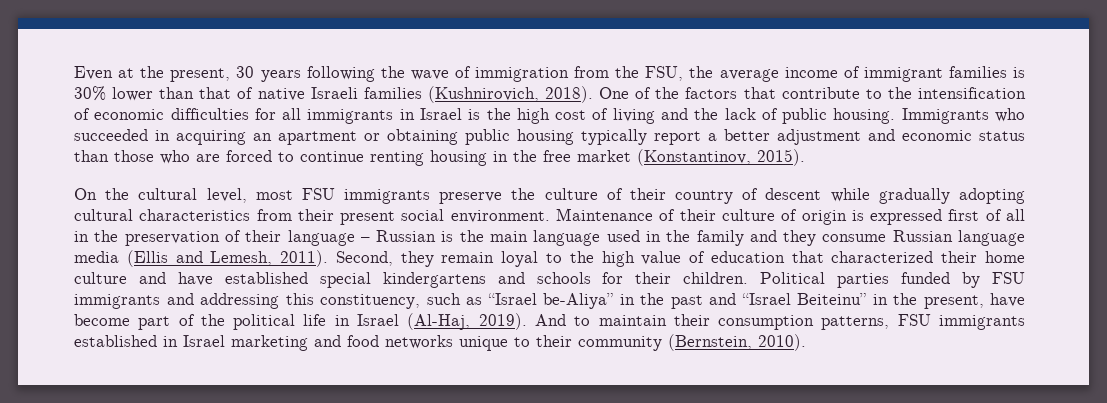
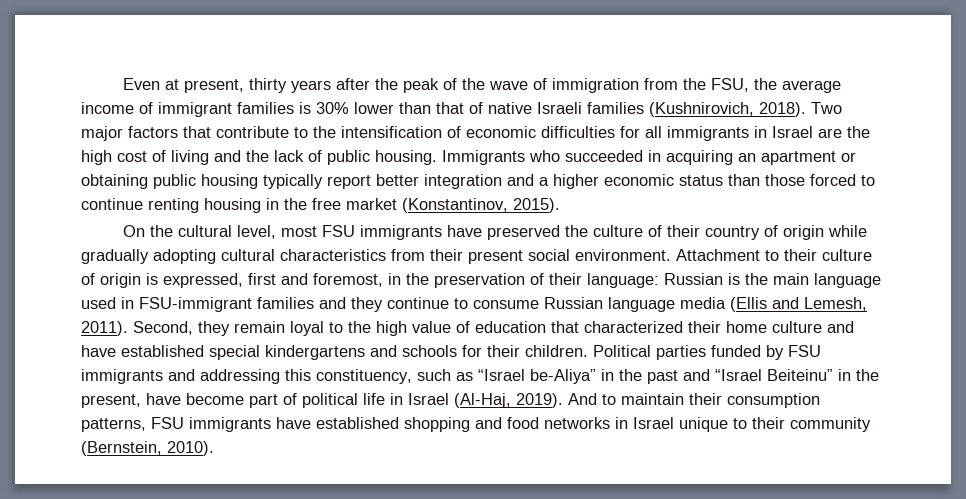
[140,66,375,82] the present, 30 years following -> [183,78,457,93] present, thirty years after the peak of
[599,87,680,99] One of the -> [811,102,842,114] [81,126,123,141] Two major
[468,109,481,120] is -> [818,128,842,138] are
[708,129,895,145] a better adjustment and -> [376,174,599,189] better integration and a higher
[160,150,220,164] who are -> (805, 180) none
[439,192,503,204] preserve -> [446,225,560,240] have preserved
[765,188,822,200] descent -> [782,225,824,240] origin
[556,208,676,221] Maintenance of -> [676,249,779,261] Attachment to
[870,209,1025,225] expressed first of all -> [163,273,383,288] expressed, first and foremost,
[287,230,370,246] language – -> [587,273,659,288] language:
[666,230,817,246] the family and they -> [139,297,468,312] FSU-immigrant families and they continue to
[200,314,225,326] the -> (297, 399) none
[74,335,308,351] established in Israel marketing -> [276,417,470,432] have established shopping
(453, 342) none -> [615,417,674,429] in Israel

